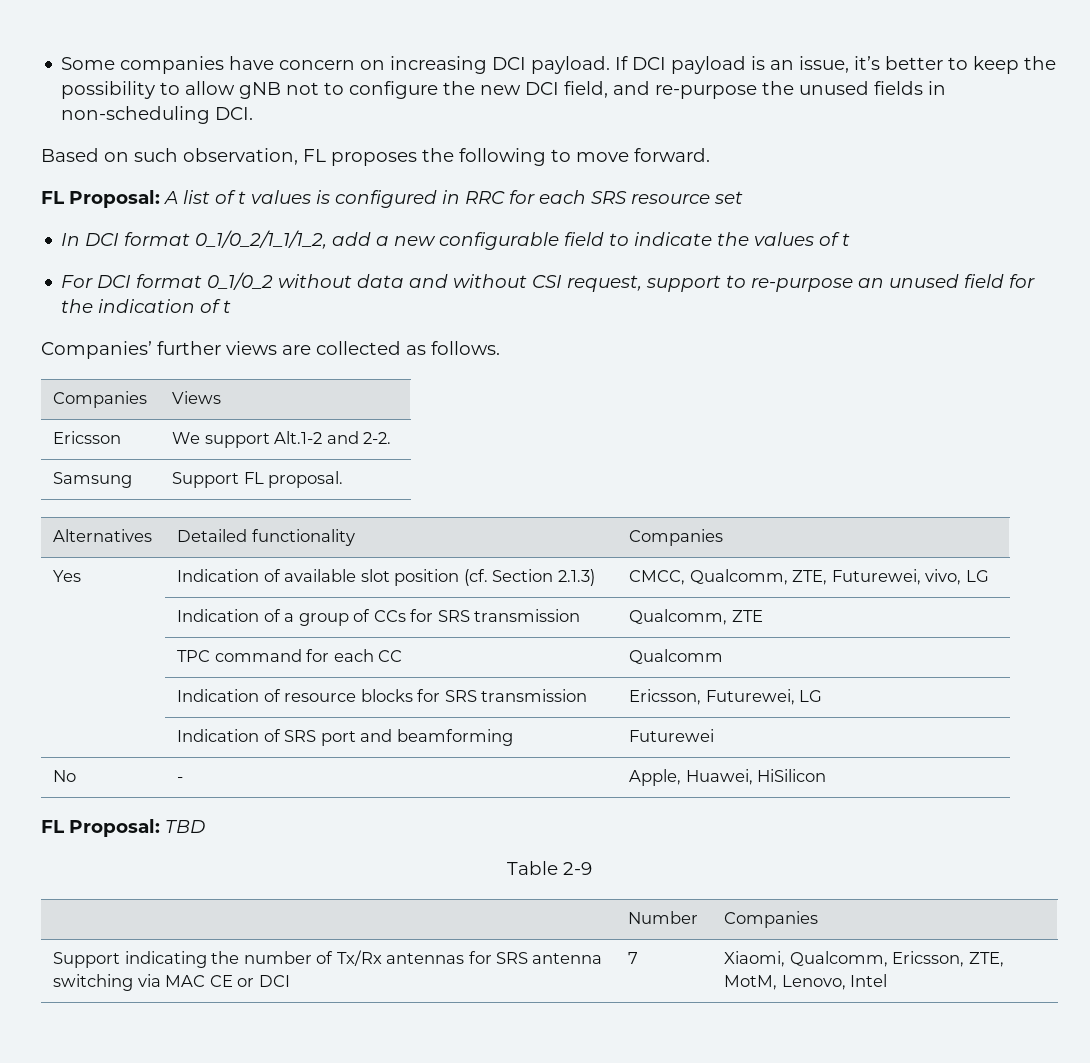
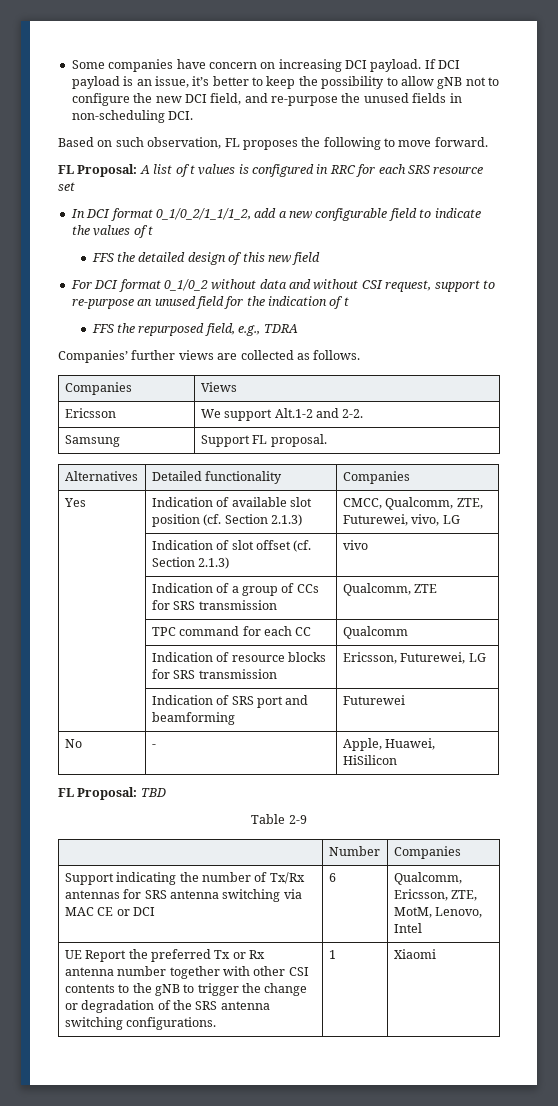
(851, 239) none -> [91,252,321,265] // FFS the detailed design of this new field
(232, 306) none -> [91,323,298,336] // FFS the repurposed field, e.g., TDRA
(989, 576) none -> [151,540,312,552] [151,557,230,569] [342,540,368,550] // | Indication of slot offset (cf. Section 2.1.3) | vivo
[628,952,639,964] [724,951,786,967] 7 | Xiaomi, -> [328,873,336,882] 6 |
(888, 980) none -> [64,949,266,962] [64,966,309,979] [64,983,308,996] [64,1000,270,1013] [64,1017,217,1030] [328,950,336,959] [393,949,436,959] // UE Report the preferred Tx or Rx antenna number together with other CSI contents to the gNB to trigger the change or degradation of the SRS antenna switching configurations. | 1 | Xiaomi

